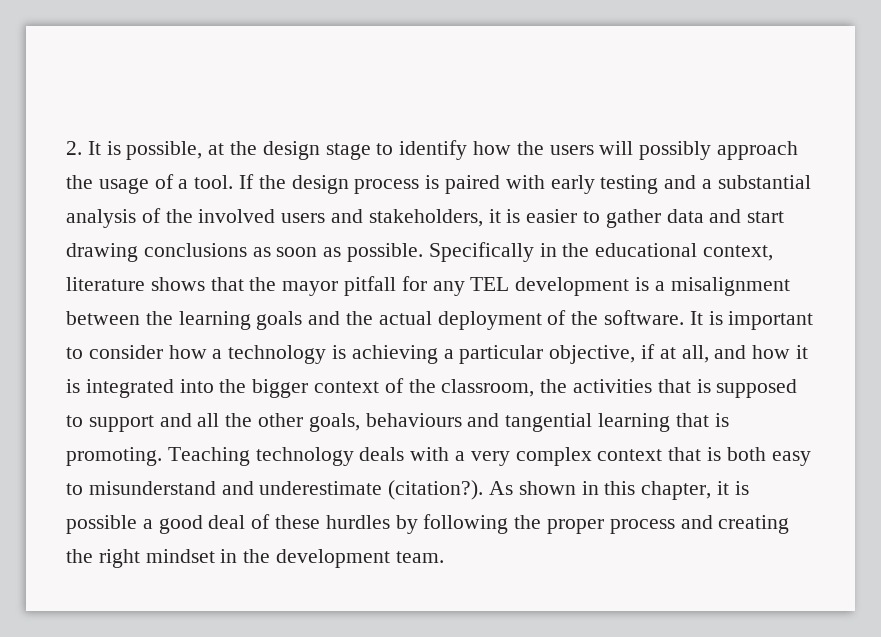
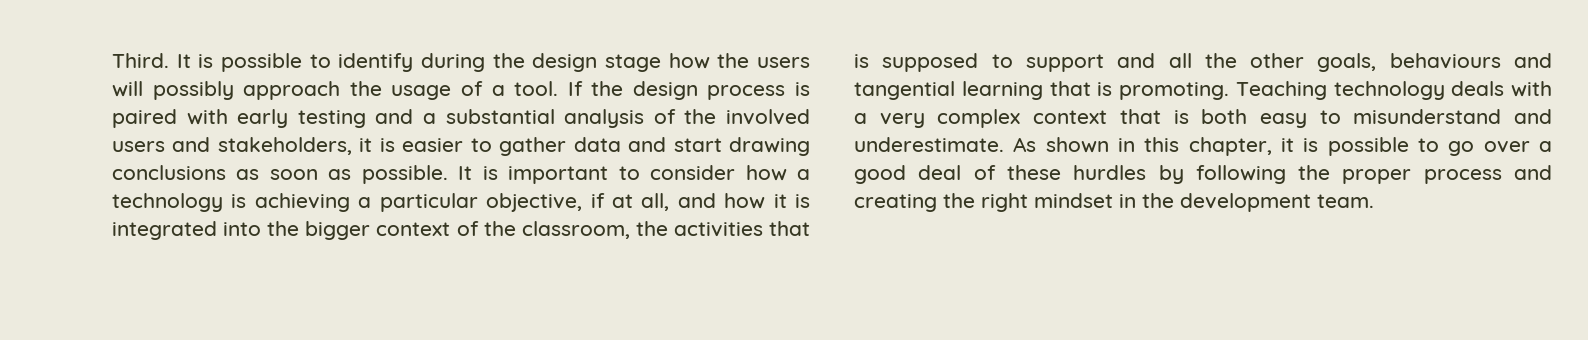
[66,141,225,160] 2. It is possible, at -> [112,53,485,72] Third. It is possible to identify during
[376,140,468,160] to identify -> (661, 63) none
[428,242,774,262] [66,276,790,296] [66,310,685,330] Specifically in the educational context, literature shows that the mayor pitfall for any TEL development is a misalignment between the learning goals and the actual deployment of the software. -> (448, 174) none
[259,480,484,500] underestimate (citation?). -> [854,137,1004,152] underestimate.
(137, 524) none -> [1418,138,1530,156] to go over

